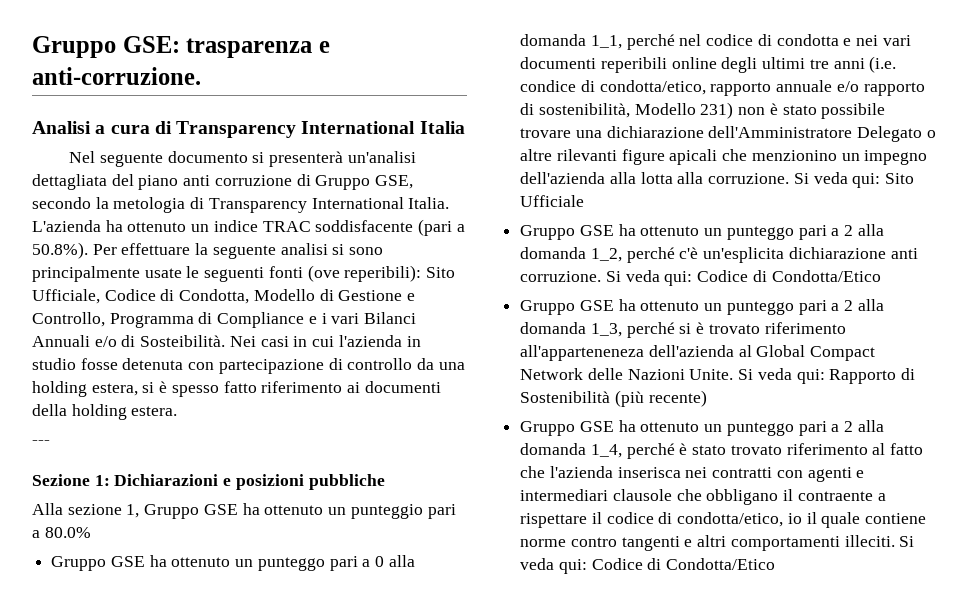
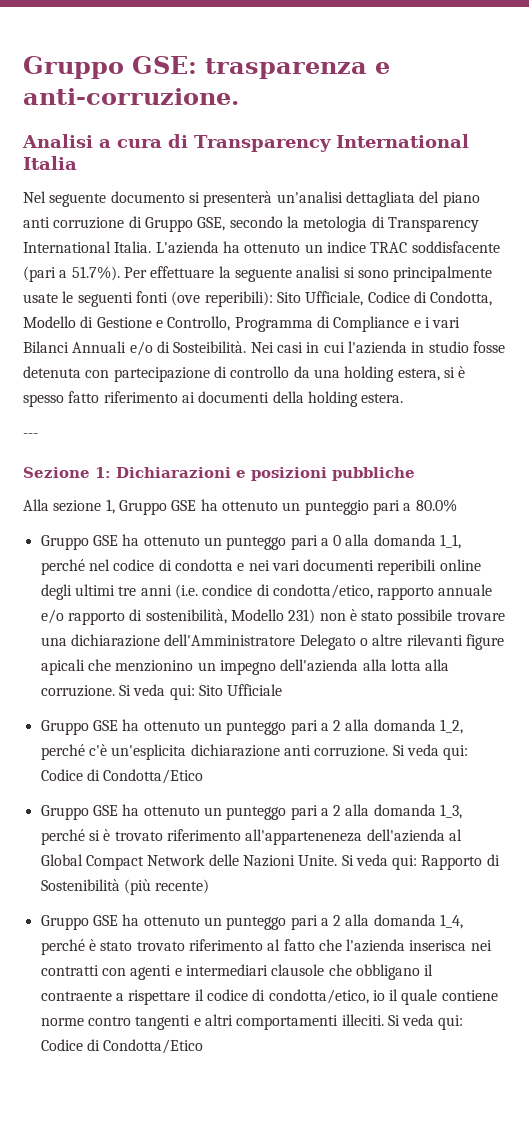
[32,242,88,259] 50.8%). -> [71,266,120,281] 51.7%).

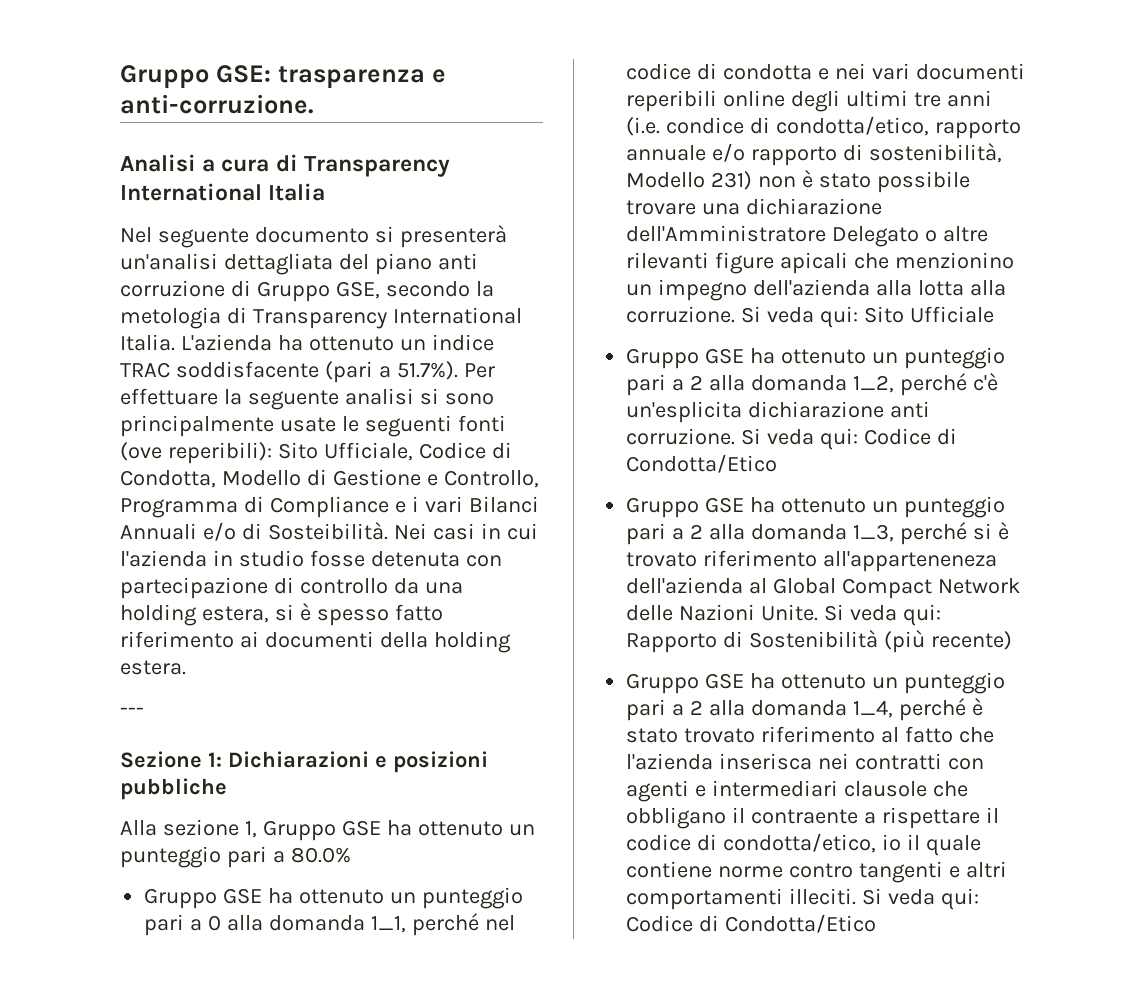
[226,536,287,550] punteggo -> [421,887,523,909] punteggio
[226,721,287,735] punteggo -> [903,347,1005,369] punteggio
[226,806,287,820] punteggo -> [903,496,1005,518] punteggio
[226,916,287,930] punteggo -> [903,672,1005,694] punteggio

